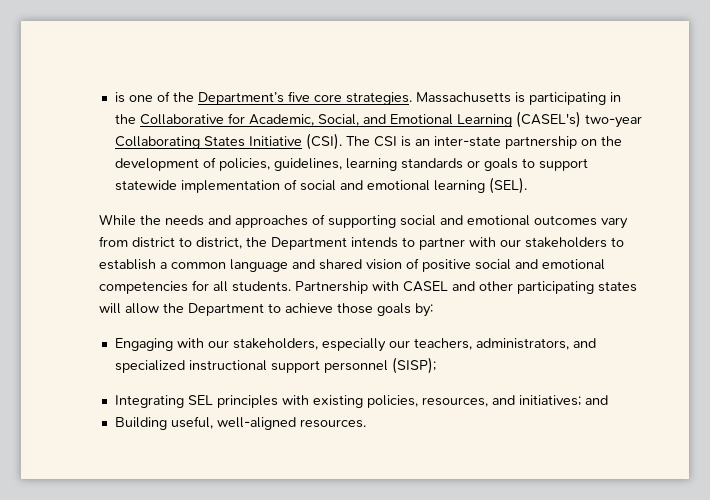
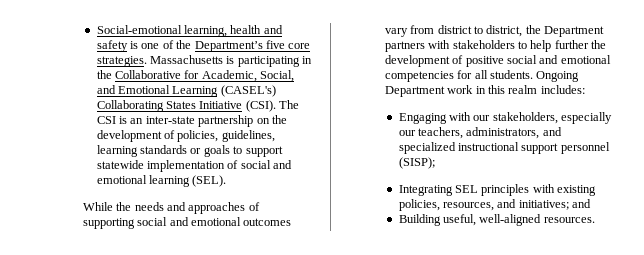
(114, 97) none -> [96,25,283,37] [96,40,128,52] Social-emotional learning, health and safety
[584,114,642,128] two-year -> (276, 91) none
[350,237,624,250] [98,259,402,272] intends to partner with our stakeholders to establish a common language and shared vision -> [384,40,607,52] [384,55,450,67] partners with stakeholders to help further the development
[294,281,637,294] [98,303,433,317] Partnership with CASEL and other participating states will allow the Department to achieve those goals by: -> [536,71,580,82] [384,85,585,97] Ongoing Department work in this realm includes:

